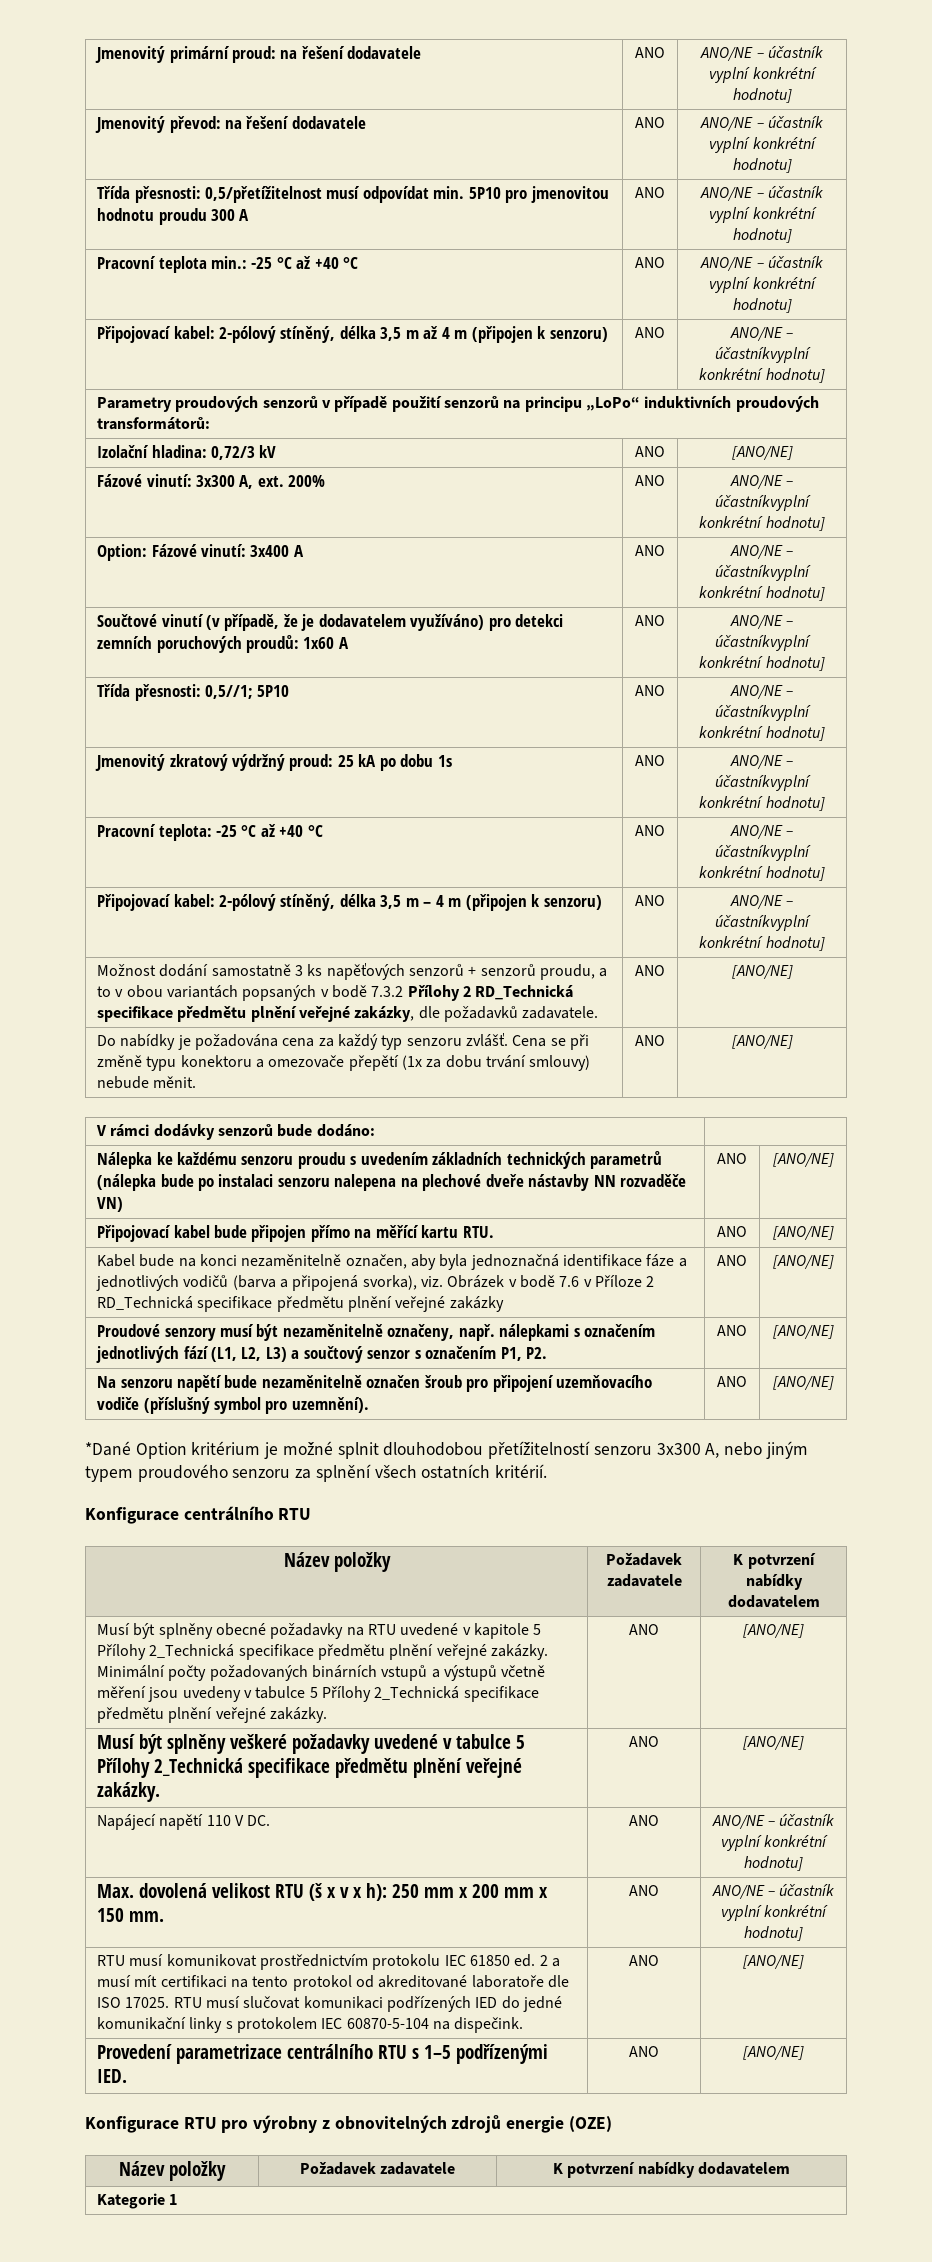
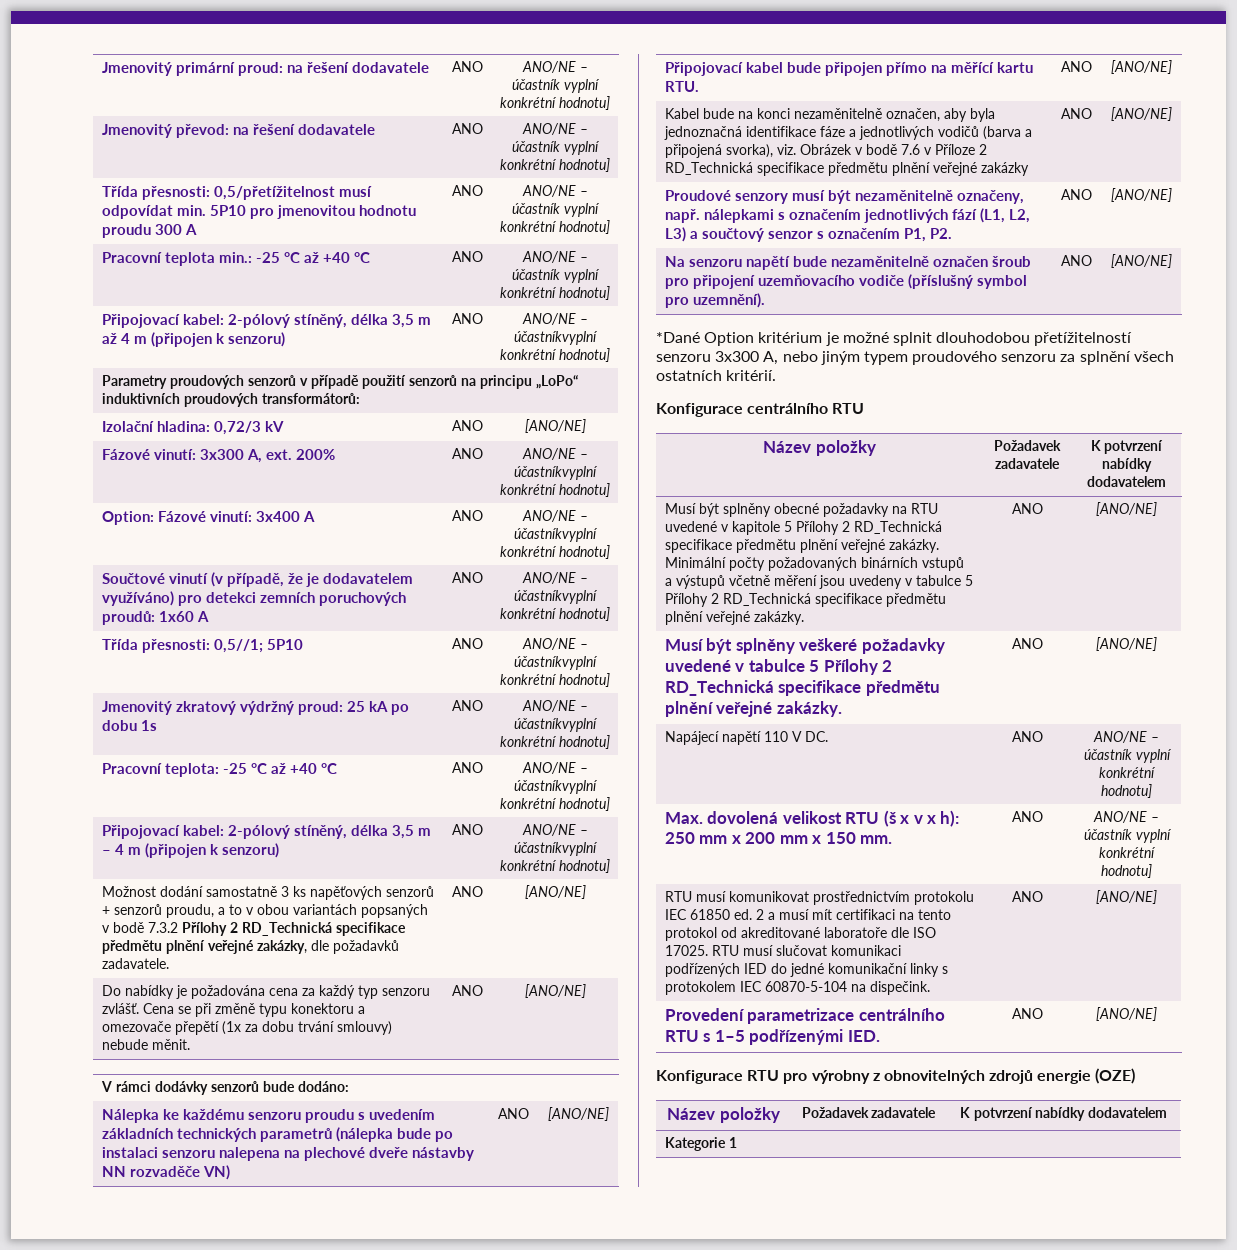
[149,1644,235,1658] 2_Technická -> [841,521,942,534] 2 RD_Technická
[374,1686,460,1700] 2_Technická -> [710,593,811,606] 2 RD_Technická
[154,1758,244,1776] 2_Technická -> [882,660,893,672] [664,680,774,696] 2 RD_Technická

